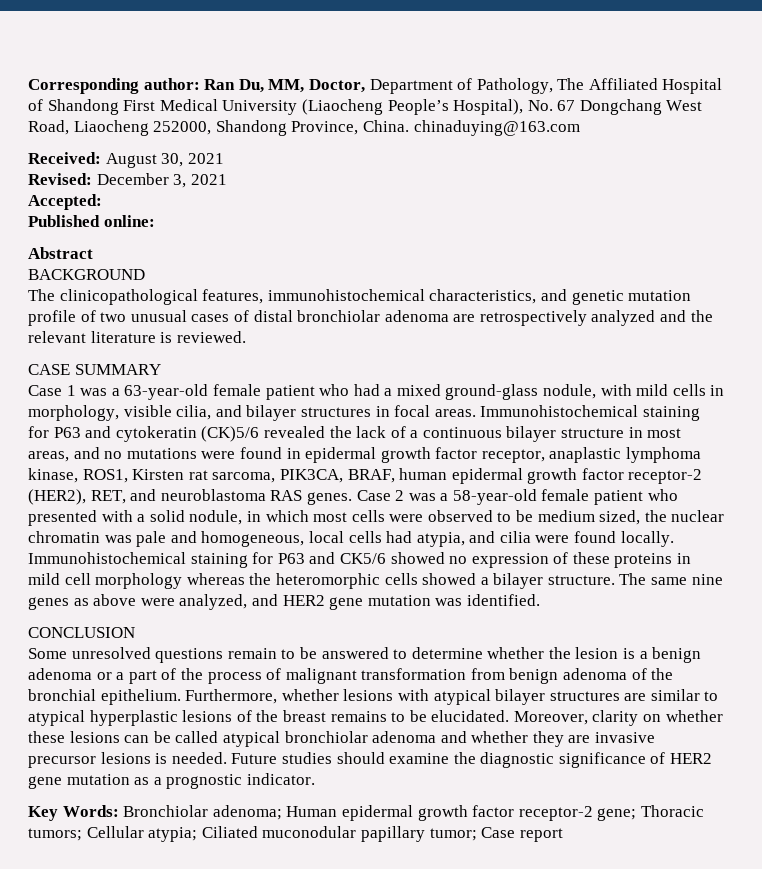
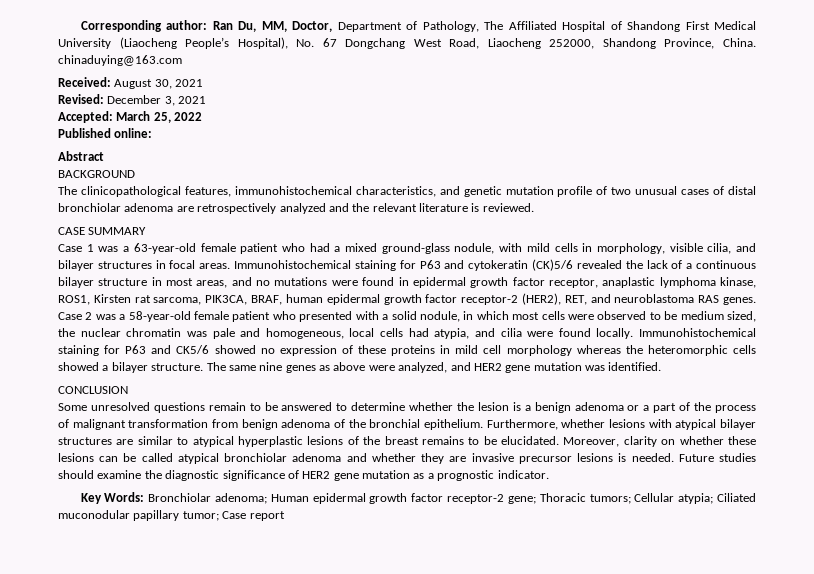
(102, 202) none -> [116,111,203,123] March 25, 2022

